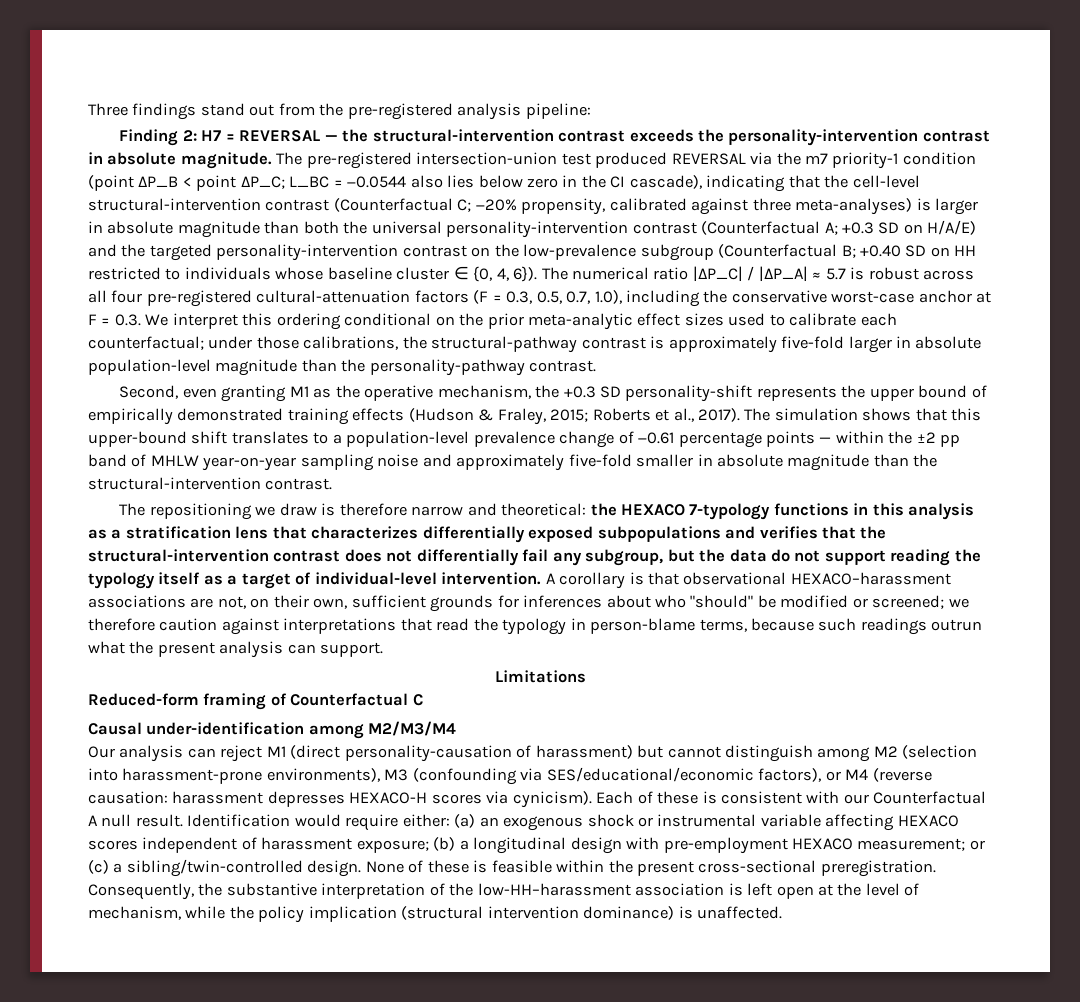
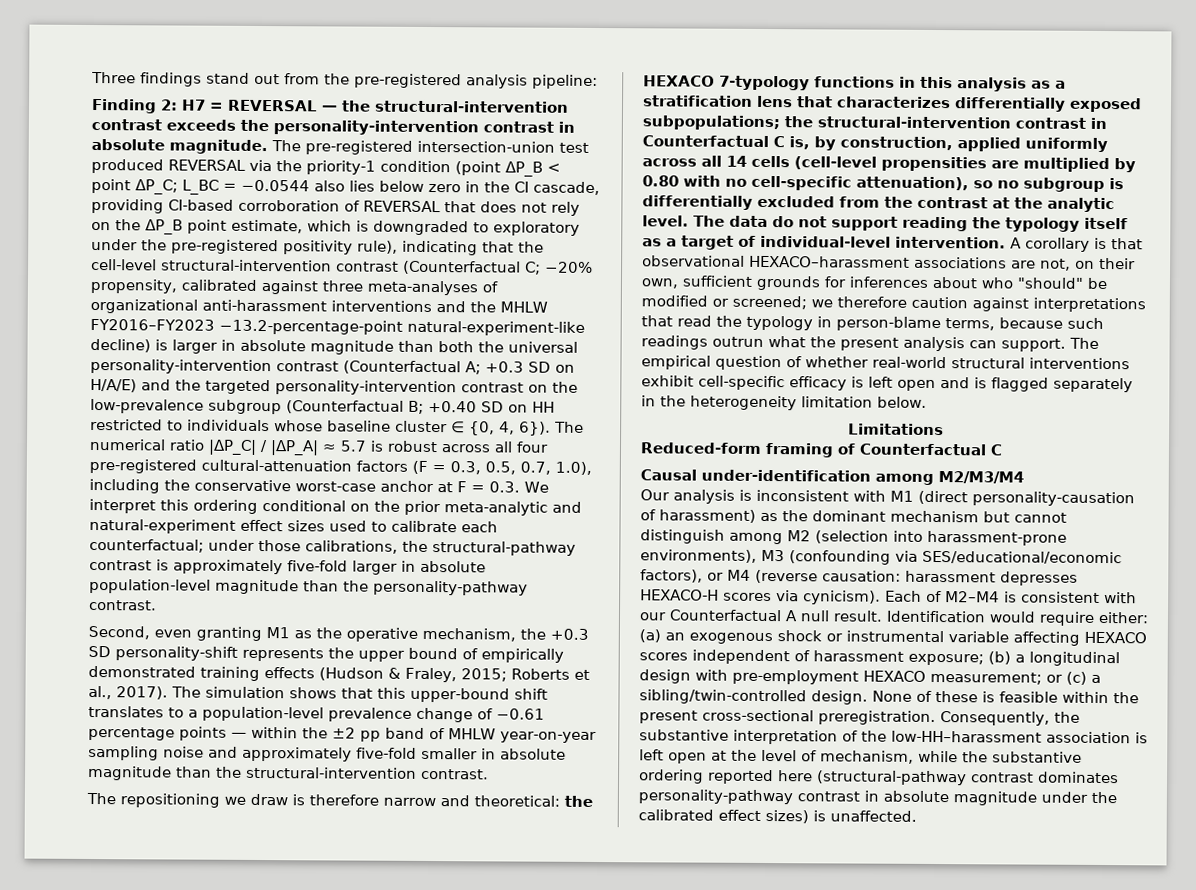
[805,153,829,164] m7 -> (302, 166) none
[629,175,702,189] cascade), -> [533,181,600,196] [91,198,580,216] [91,219,580,236] [91,238,398,255] cascade, providing CI-based corroboration of REVERSAL that does not rely on the ΔP_B point estimate, which is downgraded to exploratory under the pre-registered positivity rule),
[795,198,913,215] meta-analyses) -> [367,280,498,296] [90,298,548,314] [90,318,585,336] [90,338,151,353] meta-analyses of organizational anti-harassment interventions and the MHLW FY2016–FY2023 −13.2-percentage-point natural-experiment-like decline)
(634, 321) none -> [552,501,582,513] [89,518,236,534] and natural-experiment
[597,526,887,542] [88,549,726,566] subpopulations and verifies that the structural-intervention contrast does not differentially fail any subgroup, but the -> [642,115,1107,131] [642,135,1108,153] [642,155,1136,173] [642,175,1124,193] [642,195,1115,213] [642,215,725,227] subpopulations; the structural-intervention contrast in Counterfactual C is, by construction, applied uniformly across all 14 cells (cell-level propensities are multiplied by 0.80 with no cell-specific attenuation), so no subgroup is differentially excluded from the contrast at the analytic level. The
(384, 649) none -> [1069,337,1099,349] [641,355,1130,371] [641,375,1133,393] [641,395,927,411] The empirical question of whether real-world structural interventions exhibit cell-specific efficacy is left open and is flagged separately in the heterogeneity limitation below.
[187,745,263,762] can reject -> [739,489,886,502] is inconsistent with
(633, 752) none -> [760,510,979,523] as the dominant mechanism
[657,791,699,804] these -> [945,591,1000,603] M2–M4
[258,906,675,923] policy implication (structural intervention dominance) -> [992,751,1082,763] [638,769,1119,786] [638,789,1117,806] [638,809,809,824] substantive ordering reported here (structural-pathway contrast dominates personality-pathway contrast in absolute magnitude under the calibrated effect sizes)

